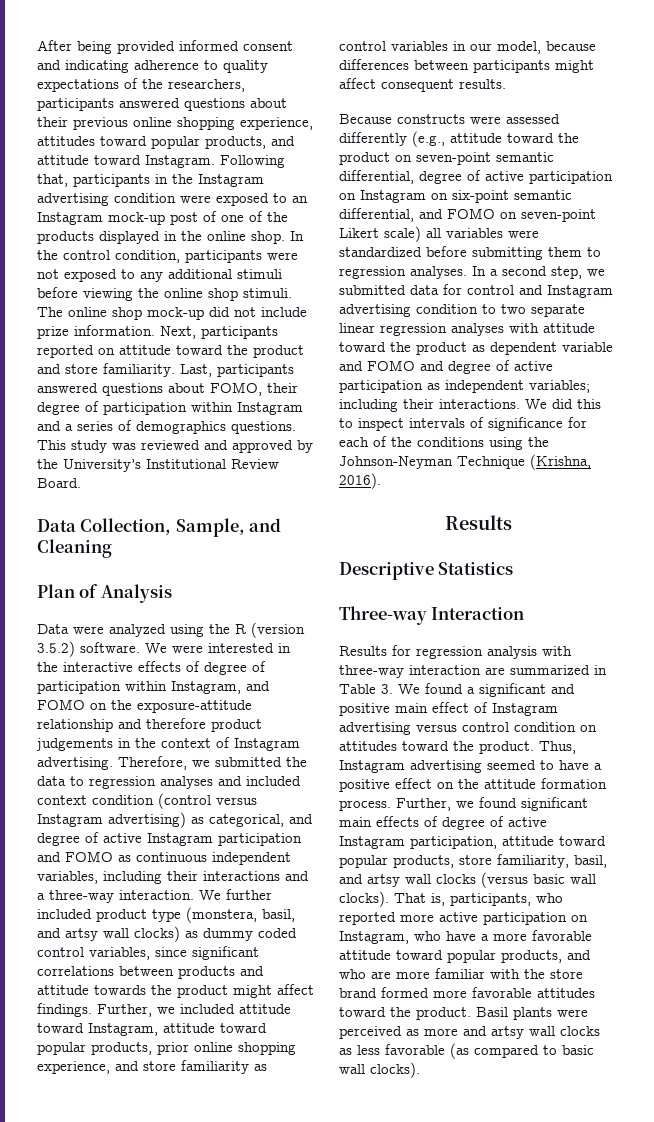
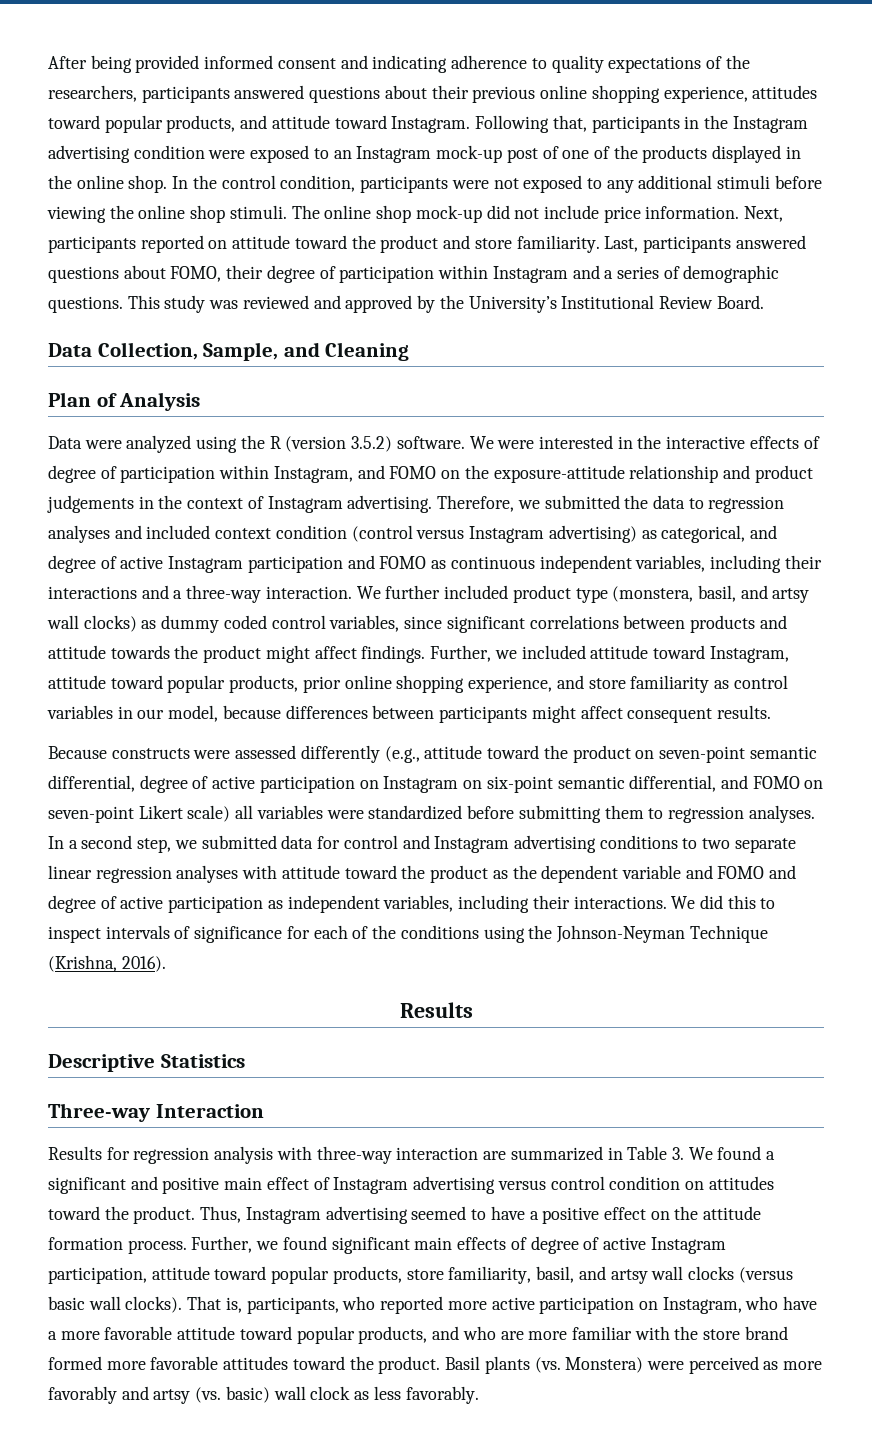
[37,326,69,339] prize -> [603,206,641,223] price
[136,421,226,434] demographics -> [683,265,780,283] demographic
[146,718,206,729] therefore -> (750, 472) none
[416,304,478,314] condition -> [599,835,678,849] conditions
(485, 348) none -> [512,865,537,879] the
[529,380,590,393] variables; -> [383,895,454,912] variables,
(552, 1013) none -> [534,1357,644,1373] (vs. Monstera)
[463,1026,600,1039] [339,1043,594,1059] [339,1062,420,1078] and artsy wall clocks as less favorable (as compared to basic wall clocks). -> [48,1386,479,1404] favorably and artsy (vs. basic) wall clock as less favorably.

